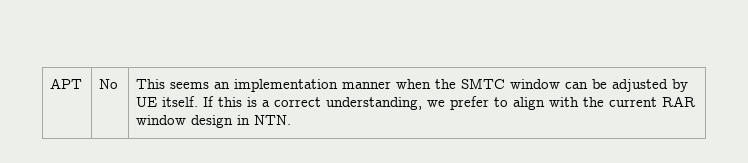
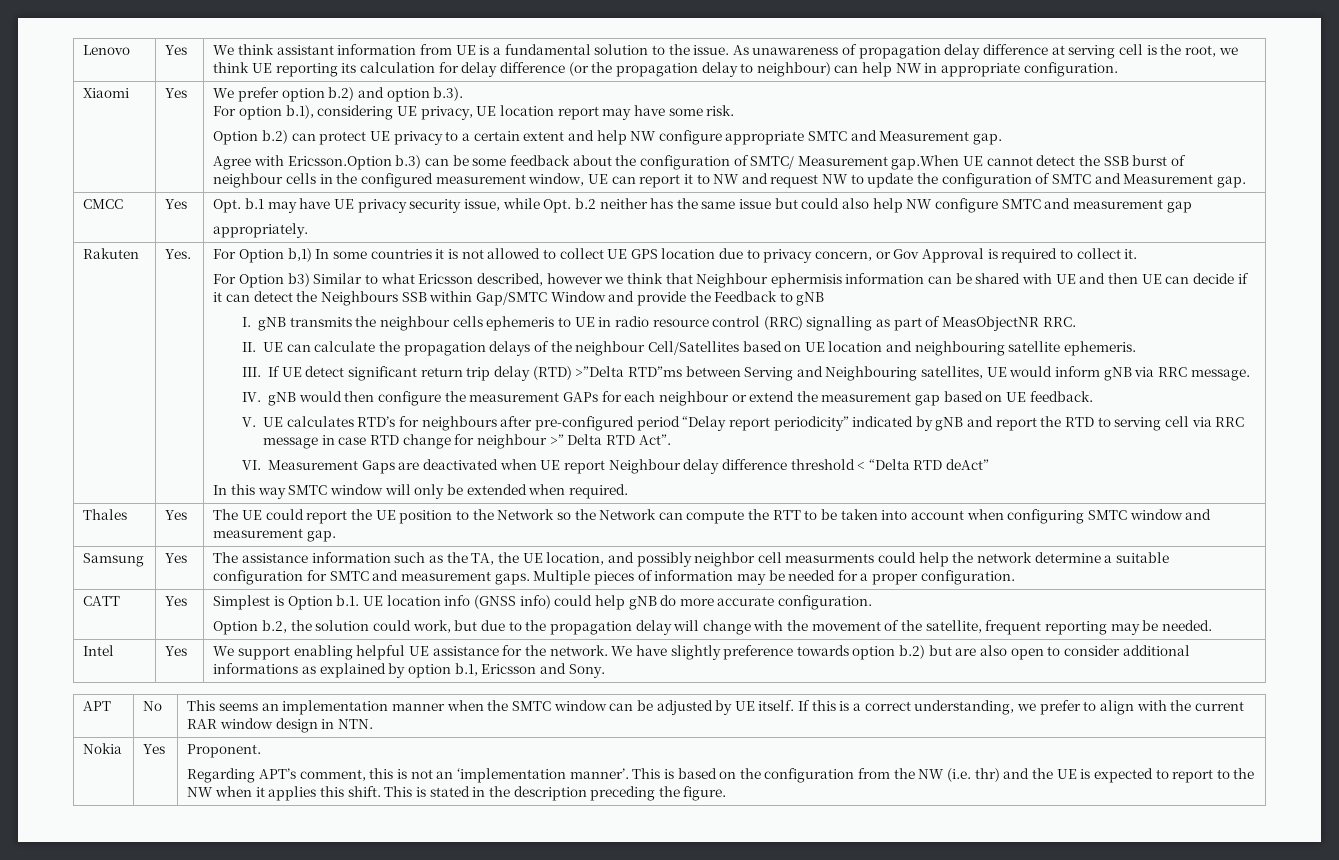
(50, 83) none -> [83,45,131,55] [165,45,188,55] [213,44,1238,59] [213,62,1118,77] [83,88,130,98] [165,88,188,98] [213,87,464,102] [213,105,735,120] [213,130,1003,145] [213,155,1186,170] [213,173,1246,188] [83,199,124,209] [165,199,188,209] [213,198,1192,213] [213,223,309,238] [83,248,140,259] [165,249,192,259] [213,248,1138,263] [213,273,1249,288] [213,291,825,306] [242,316,1076,331] [242,341,1137,356] [242,366,1250,381] [242,391,1093,406] [242,416,1245,431] [263,434,671,449] [242,459,990,474] [213,484,628,499] [83,509,128,520] [165,510,188,520] [213,509,1212,524] [213,528,337,542] [83,553,145,567] [165,553,188,563] [213,552,1169,567] [213,570,1015,585] [83,596,121,606] [165,596,188,606] [213,595,873,610] [213,620,1212,635] [83,645,115,656] [165,646,188,656] [213,645,1190,660] [213,663,605,678] Lenovo | Yes | We think assistant information from UE is a fundamental solution to the issue. As unawareness of propagation delay difference at serving cell is the root, we think UE reporting its calculation for delay difference (or the propagation delay to neighbour) can help NW in appropriate configuration. // Xiaomi | Yes | We prefer option b.2) and option b.3). // For option b.1), considering UE privacy, UE location report may have some risk. // Option b.2) can protect UE privacy to a certain extent and help NW configure appropriate SMTC and Measurement gap. // Agree with Ericsson.Option b.3) can be some feedback about the configuration of SMTC/ Measurement gap.When UE cannot detect the SSB burst of neighbour cells in the configured measurement window, UE can report it to NW and request NW to update the configuration of SMTC and Measurement gap. // CMCC | Yes | Opt. b.1 may have UE privacy security issue, while Opt. b.2 neither has the same issue but could also help NW configure SMTC and measurement gap // appropriately. // Rakuten | Yes. | For Option b,1) In some countries it is not allowed to collect UE GPS location due to privacy concern, or Gov Approval is required to collect it. // For Option b3) Similar to what Ericsson described, however we think that Neighbour ephermisis information can be shared with UE and then UE can decide if it can detect the Neighbours SSB within Gap/SMTC Window and provide the Feedback to gNB // I. gNB transmits the neighbour cells ephemeris to UE in radio resource control (RRC) signalling as part of MeasObjectNR RRC. // II. UE can calculate the propagation delays of the neighbour Cell/Satellites based on UE location and neighbouring satellite ephemeris. // III. If UE detect significant return trip delay (RTD) >”Delta RTD”ms between Serving and Neighbouring satellites, UE would inform gNB via RRC message. // IV. gNB would then configure the measurement GAPs for each neighbour or extend the measurement gap based on UE feedback. // V. UE calculates RTD’s for neighbours after pre-configured period “Delay report periodicity” indicated by gNB and report the RTD to serving cell via RRC message in case RTD change for neighbour >” Delta RTD Act”. // VI. Measurement Gaps are deactivated when UE report Neighbour delay difference threshold < “Delta RTD deAct” // In this way SMTC window will only be extended when required. // Thales | Yes | The UE could report the UE position to the Network so the Network can compute the RTT to be taken into account when configuring SMTC window and measurement gap. // Samsung | Yes | The assistance information such as the TA, the UE location, and possibly neighbor cell measurments could help the network determine a suitable configuration for SMTC and measurement gaps. Multiple pieces of information may be needed for a proper configuration. // CATT | Yes | Simplest is Option b.1. UE location info (GNSS info) could help gNB do more accurate configuration. // Option b.2, the solution could work, but due to the propagation delay will change with the movement of the satellite, frequent reporting may be needed. // Intel | Yes | We support enabling helpful UE assistance for the network. We have slightly preference towards option b.2) but are also open to consider additional informations as explained by option b.1, Ericsson and Sony. //
(292, 120) none -> [83,743,123,754] [143,744,166,754] [187,744,262,758] [187,768,1255,783] [187,786,727,801] // Nokia | Yes | Proponent. // Regarding APT’s comment, this is not an ‘implementation manner’. This is based on the configuration from the NW (i.e. thr) and the UE is expected to report to the NW when it applies this shift. This is stated in the description preceding the figure.

